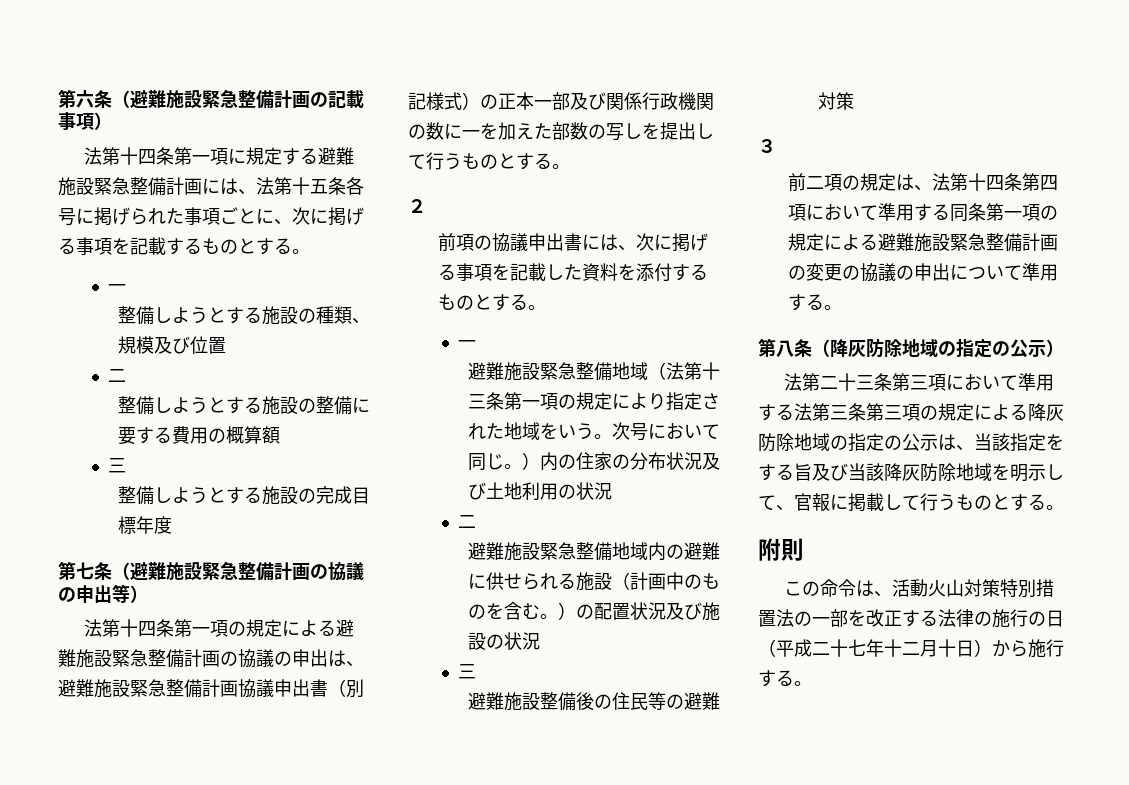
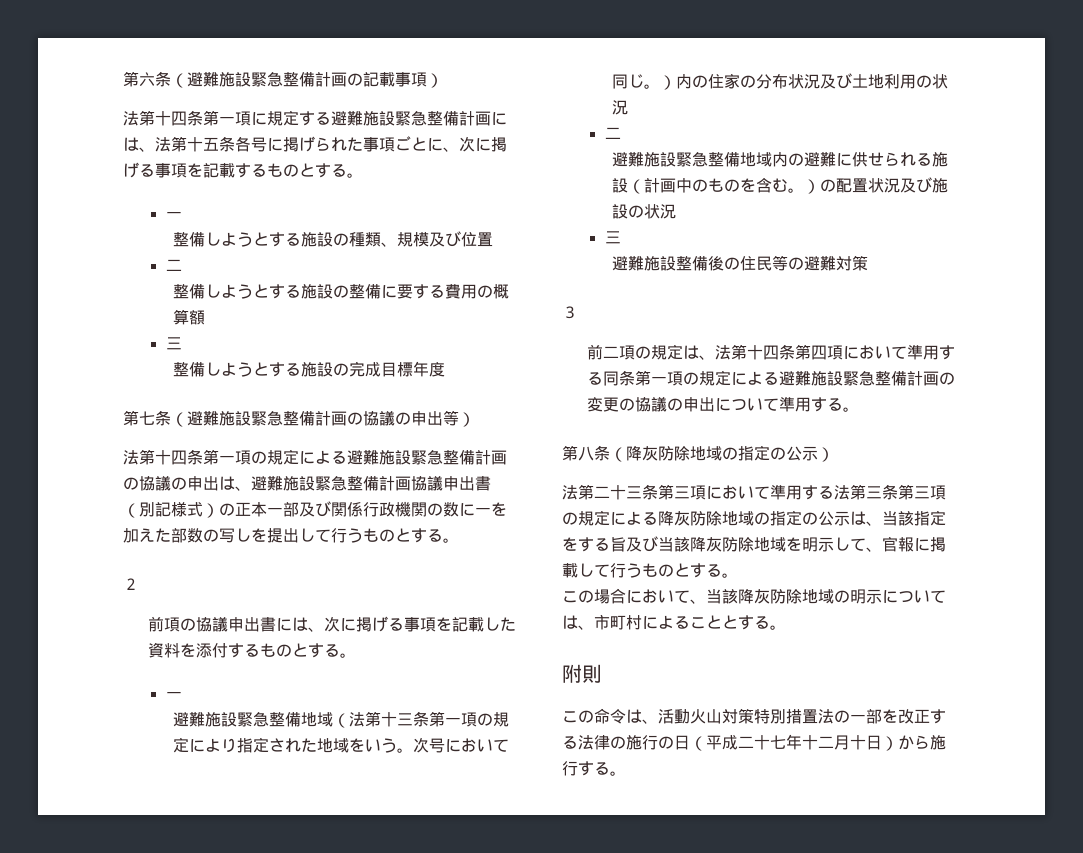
(1064, 507) none -> [562,588,946,604] [562,614,786,630] // この場合において、当該降灰防除地域の明示については、市町村によることとする。

